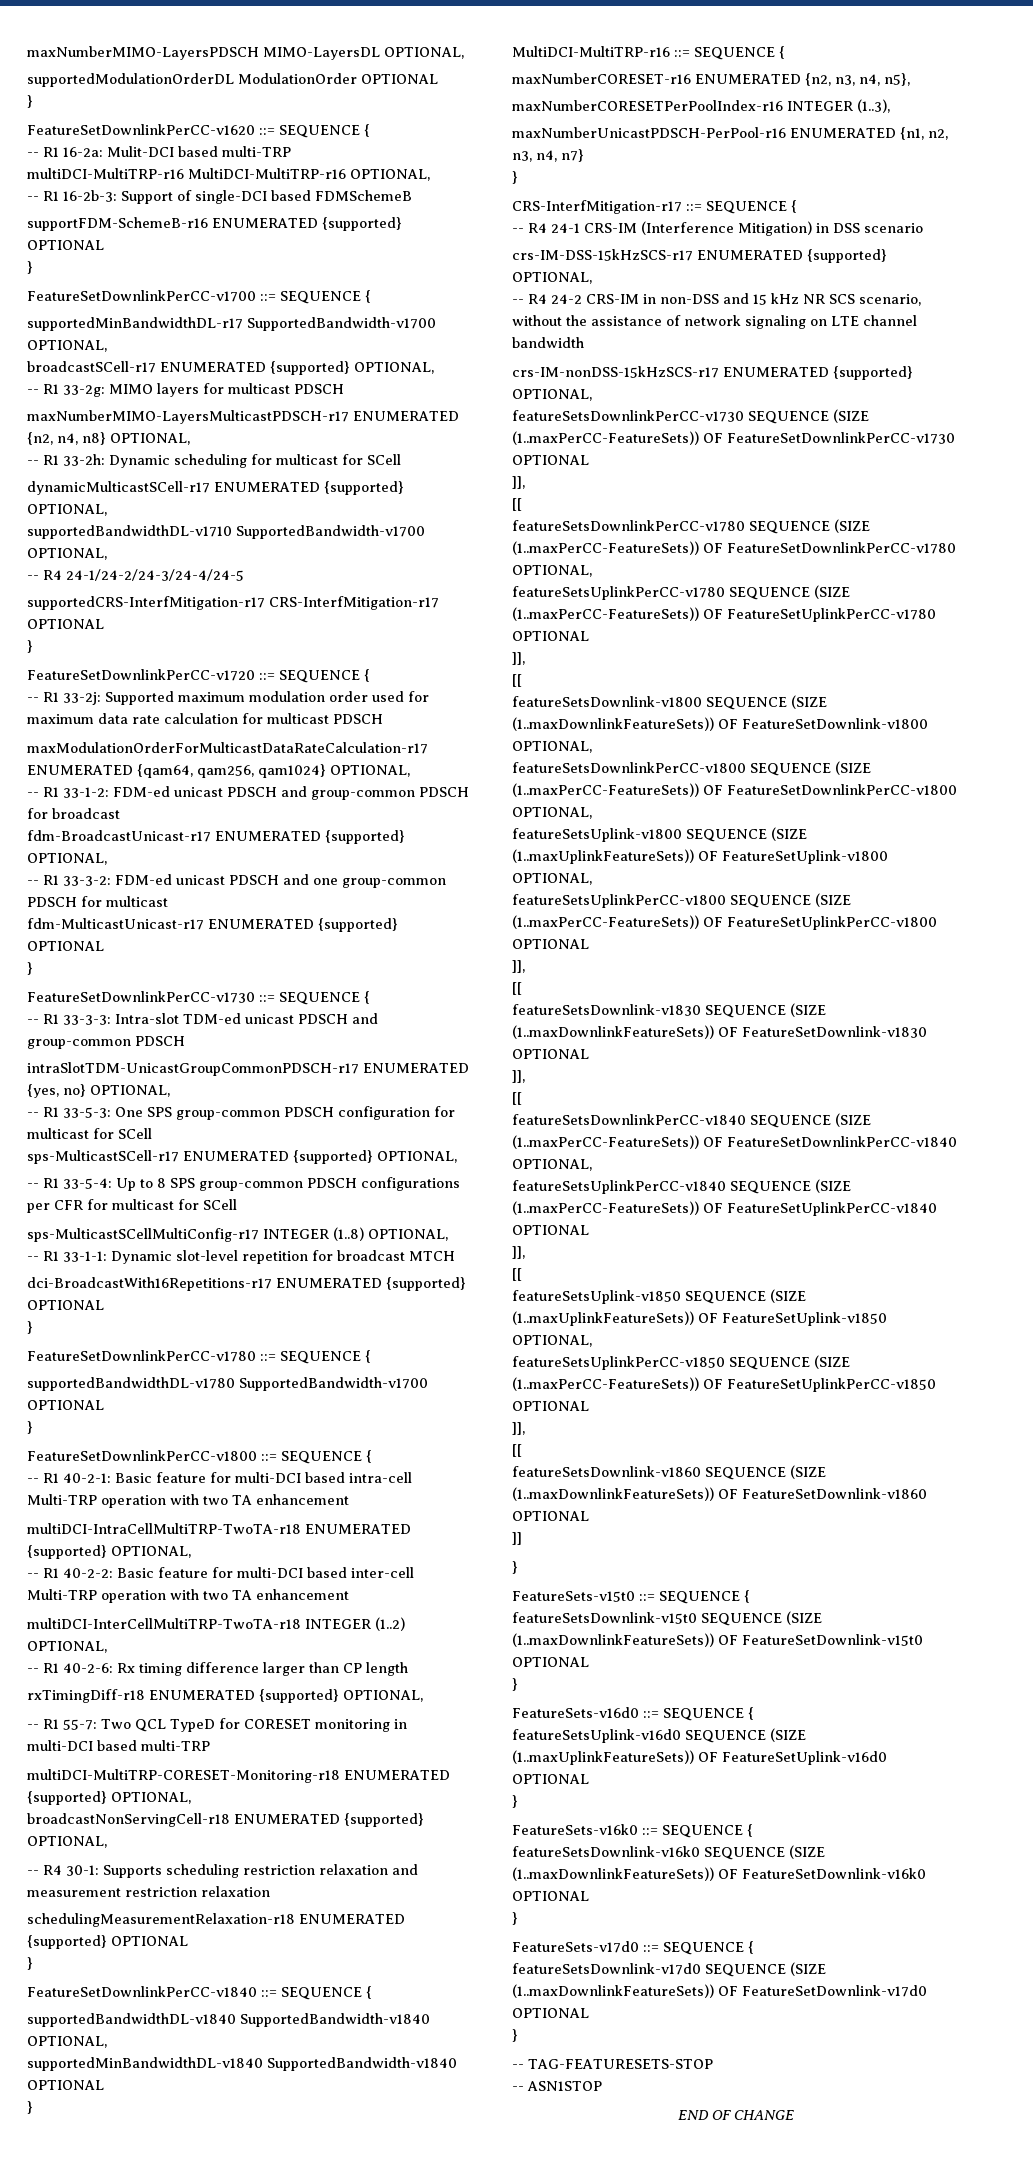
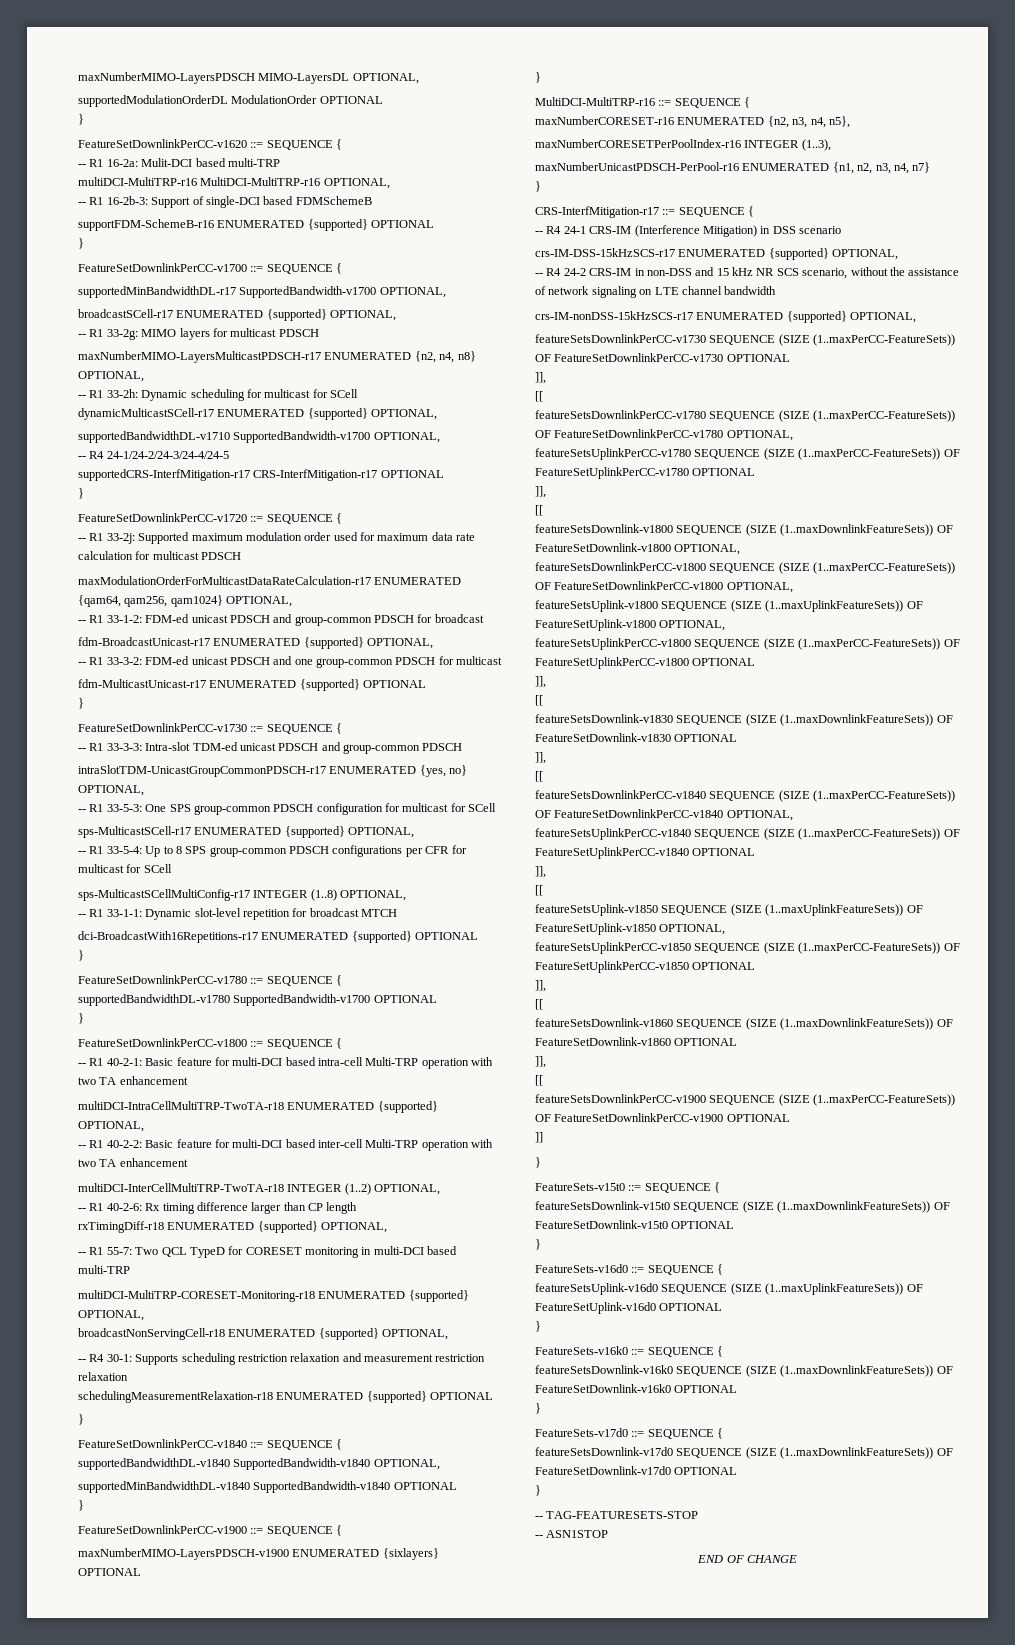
(33, 2107) none -> [78,1525,343,1536] [78,1548,439,1560] [78,1568,141,1576] [535,72,541,83] // FeatureSetDownlinkPerCC-v1900 ::= SEQUENCE { // maxNumberMIMO-LayersPDSCH-v1900 ENUMERATED {sixlayers} OPTIONAL // }
(589, 1516) none -> [535,1056,546,1068] [535,1075,543,1086] [535,1094,956,1106] [535,1113,790,1122] // ]], // [[ // featureSetsDownlinkPerCC-v1900 SEQUENCE (SIZE (1..maxPerCC-FeatureSets)) OF FeatureSetDownlinkPerCC-v1900 OPTIONAL

